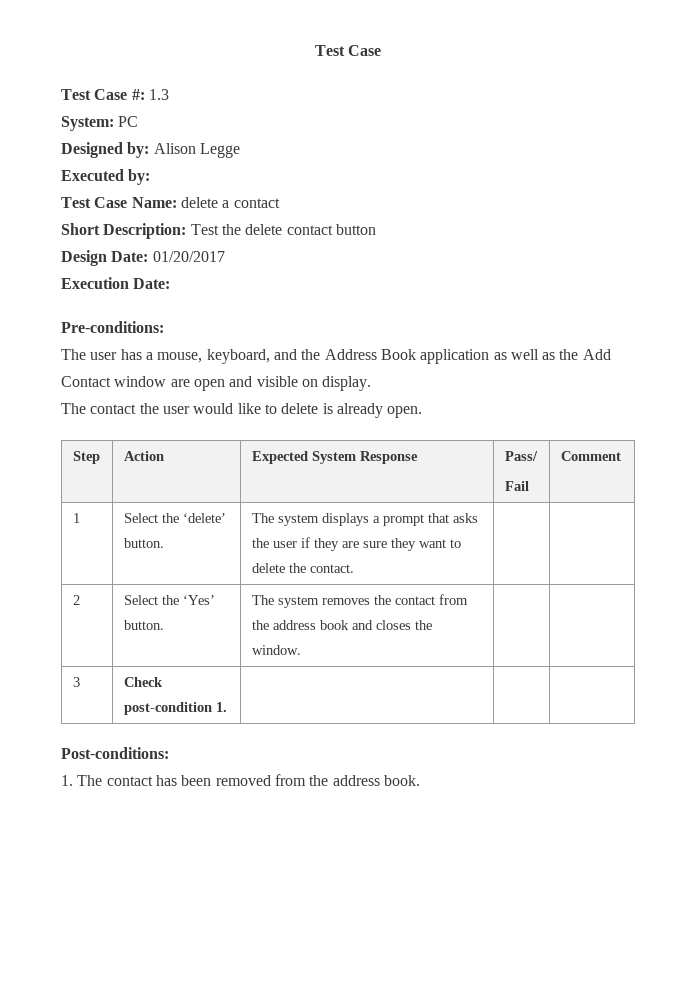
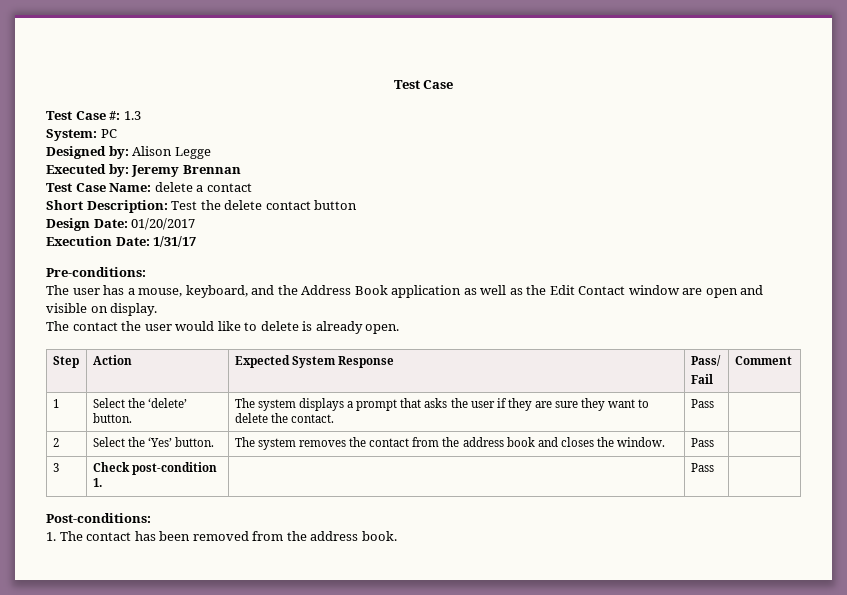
(151, 177) none -> [131,165,241,177] Jeremy Brennan
(171, 283) none -> [153,236,197,247] 1/31/17
[582,349,611,360] Add -> [549,285,575,295] Edit
(354, 568) none -> [690,399,714,408] Pass
(301, 650) none -> [690,438,714,447] Pass
(227, 707) none -> [690,463,714,472] Pass

